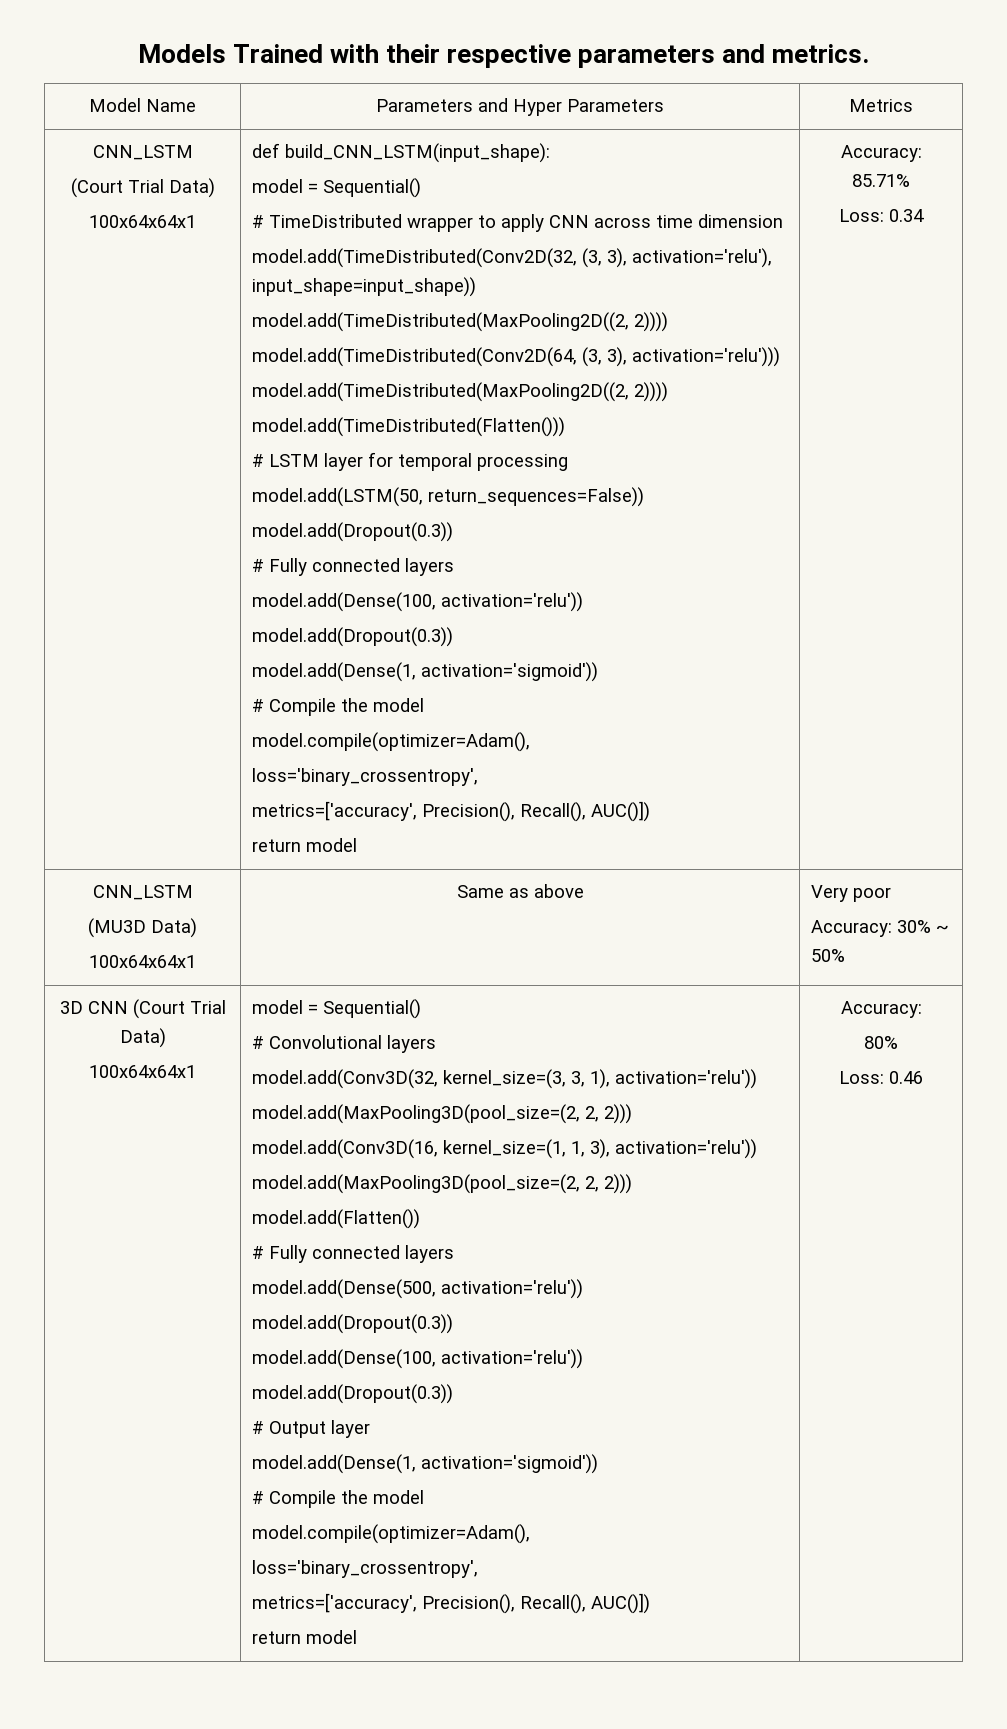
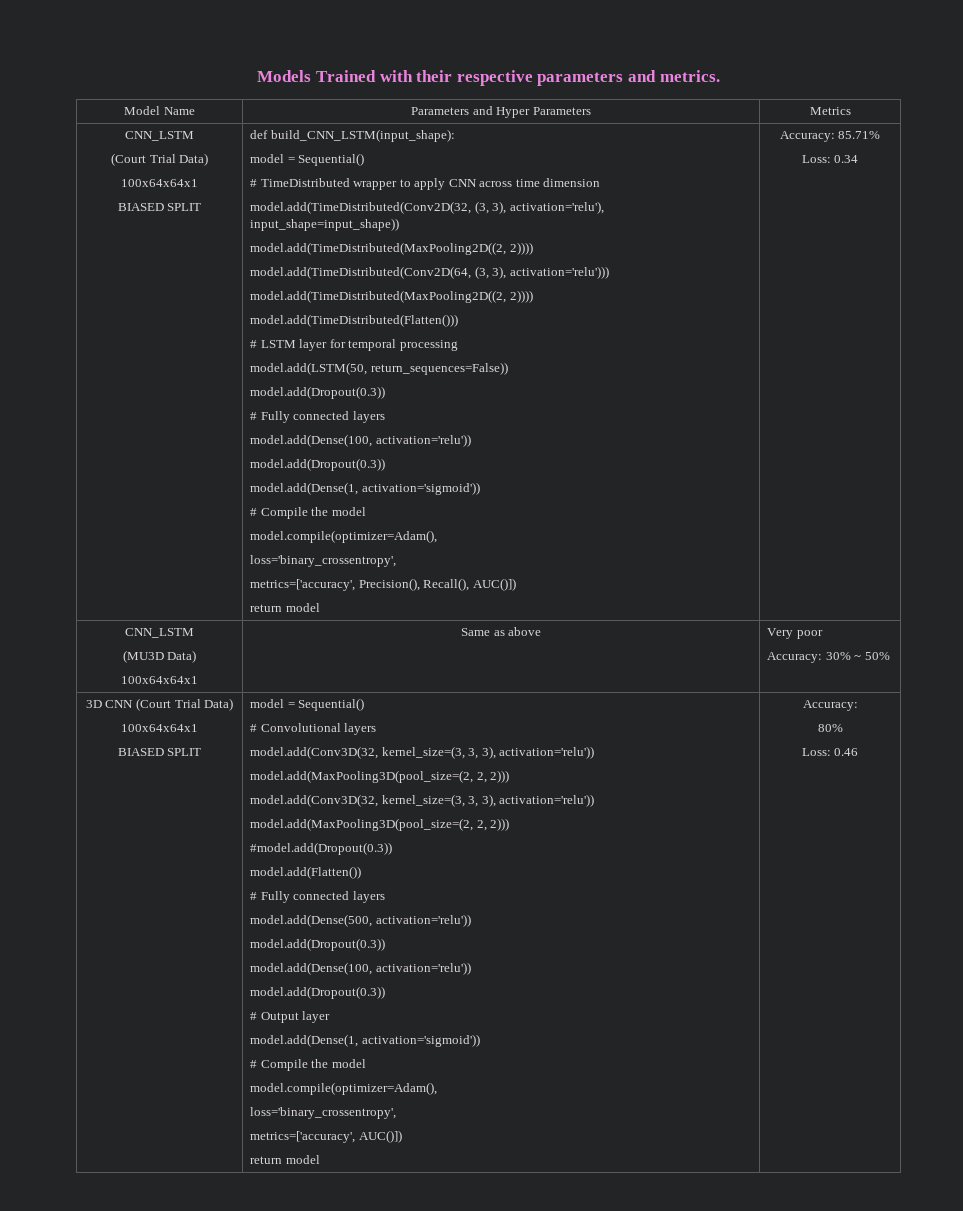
(196, 221) none -> [117,203,202,211] // BIASED SPLIT
(196, 1071) none -> [117,748,202,756] // BIASED SPLIT
[590,1069,758,1089] [252,1104,633,1124] [252,1139,758,1159] [252,1174,633,1194] 1), activation='relu')) // model.add(MaxPooling3D(pool_size=(2, 2, 2))) // model.add(Conv3D(16, kernel_size=(1, 1, 3), activation='relu')) // model.add(MaxPooling3D(pool_size=(2, 2, 2))) -> [481,746,595,759] [250,770,510,783] [250,794,595,807] [250,818,510,831] [250,842,393,855] 3), activation='relu')) // model.add(MaxPooling3D(pool_size=(2, 2, 2))) // model.add(Conv3D(32, kernel_size=(3, 3, 3), activation='relu')) // model.add(MaxPooling3D(pool_size=(2, 2, 2))) // #model.add(Dropout(0.3))
[422,1594,587,1614] Precision(), Recall(), -> (356, 1137) none

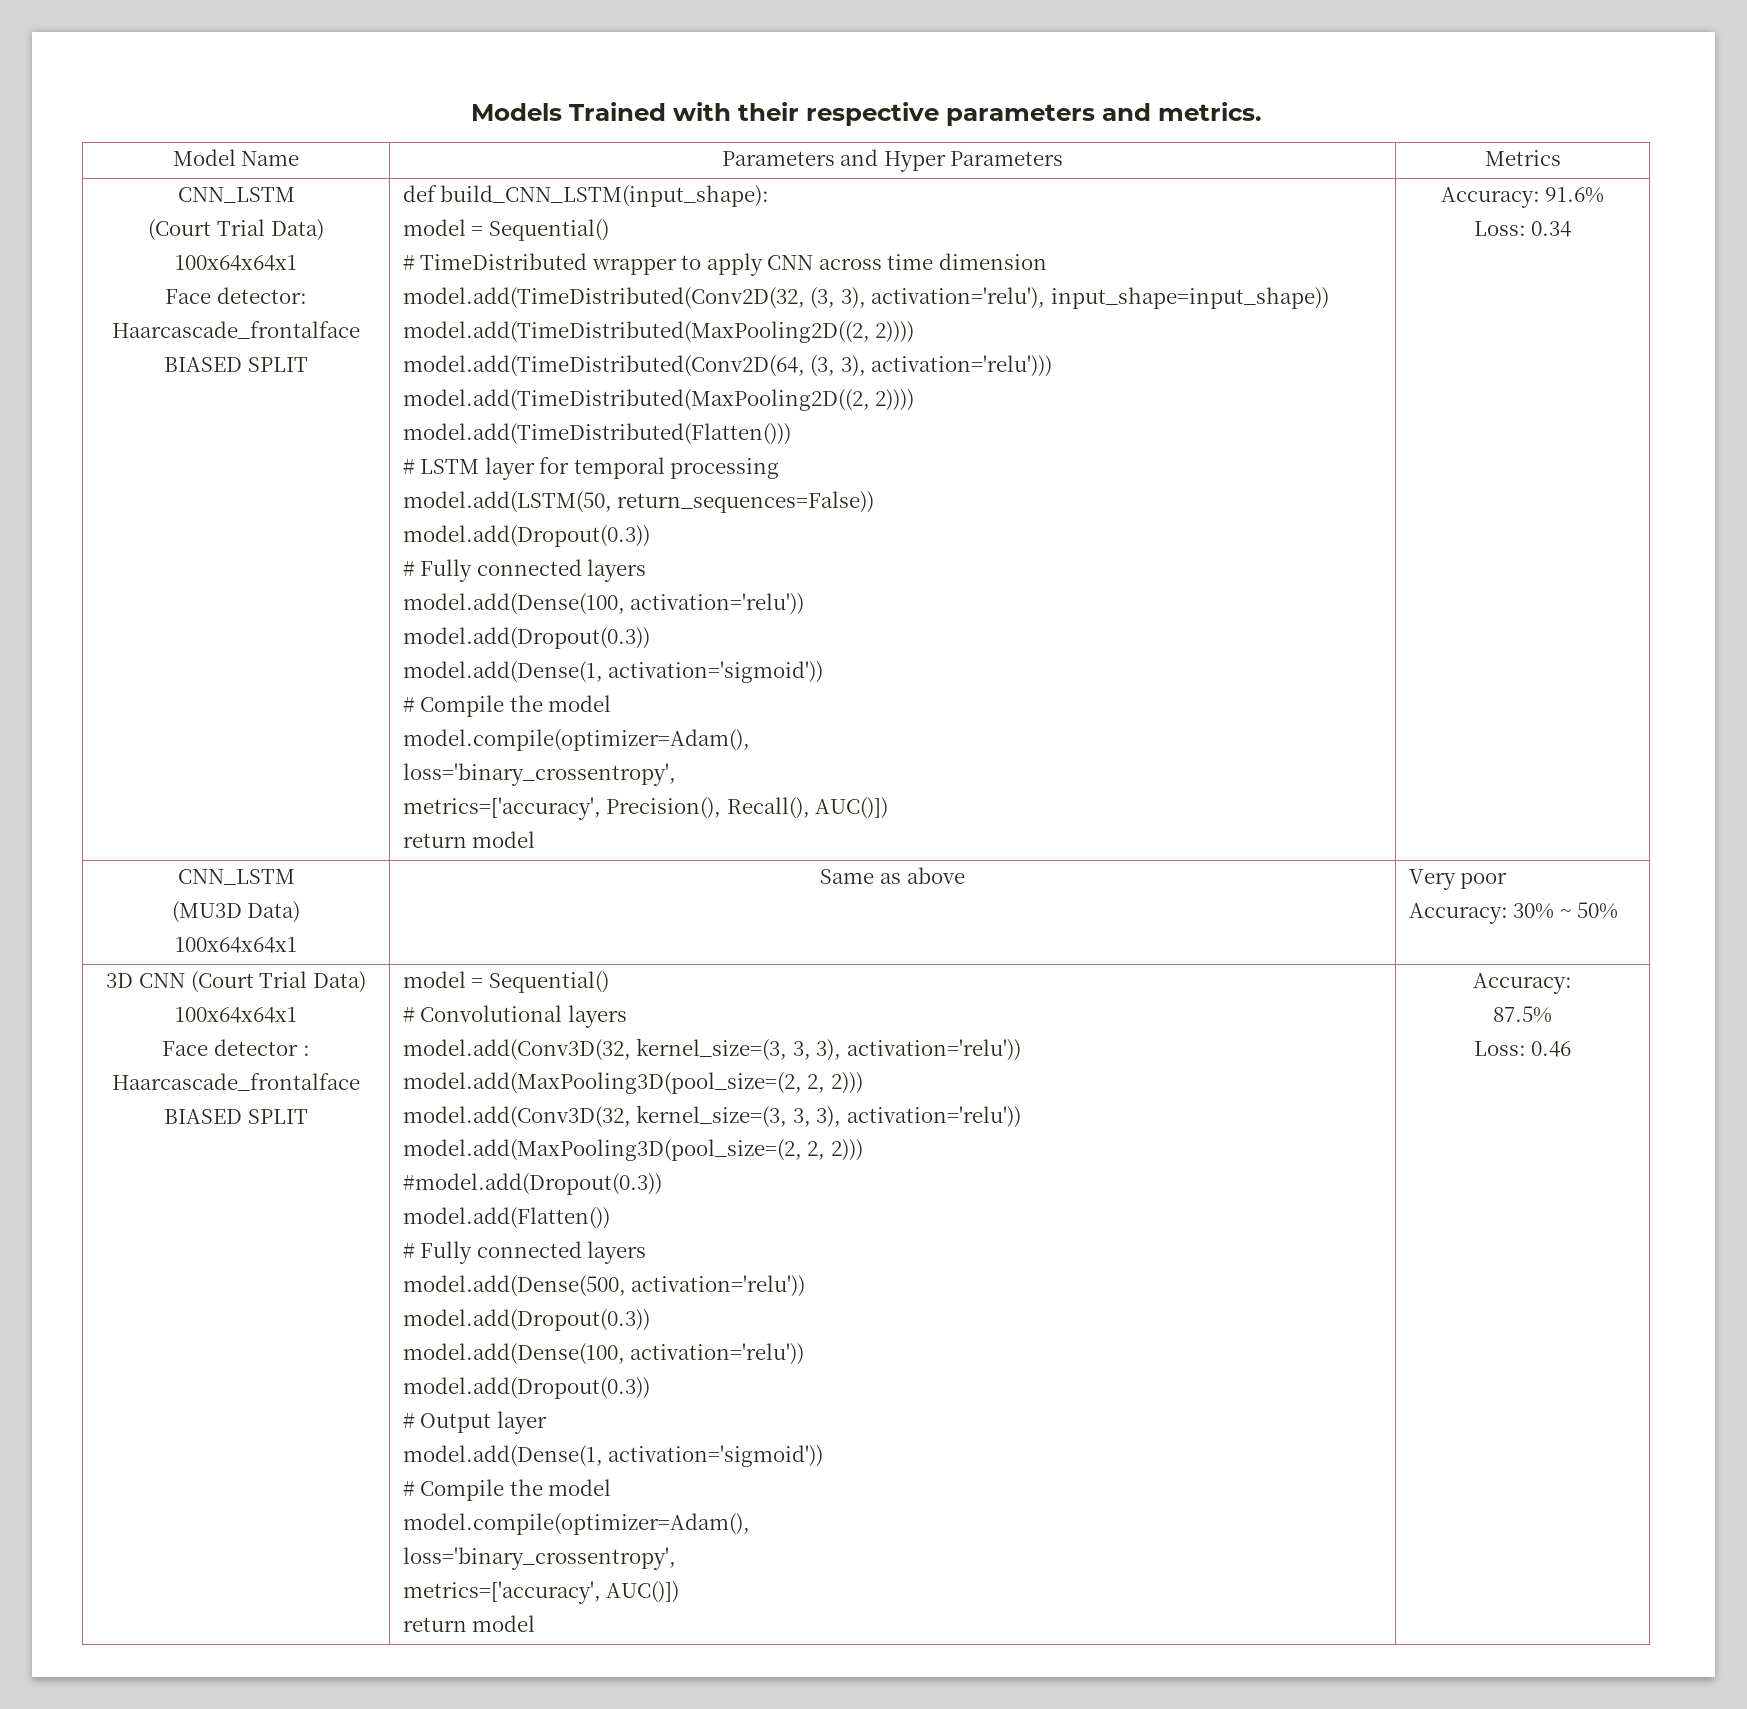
(198, 183) none -> [165,287,307,304] [112,321,360,339] // Face detector: // Haarcascade_frontalface
[838,131,881,139] 85.71% -> [1545,187,1605,203] 91.6%
(198, 728) none -> [162,1039,310,1056] [112,1073,360,1091] // Face detector : // Haarcascade_frontalface
[817,724,843,732] 80% -> [1493,1006,1552,1023] 87.5%

